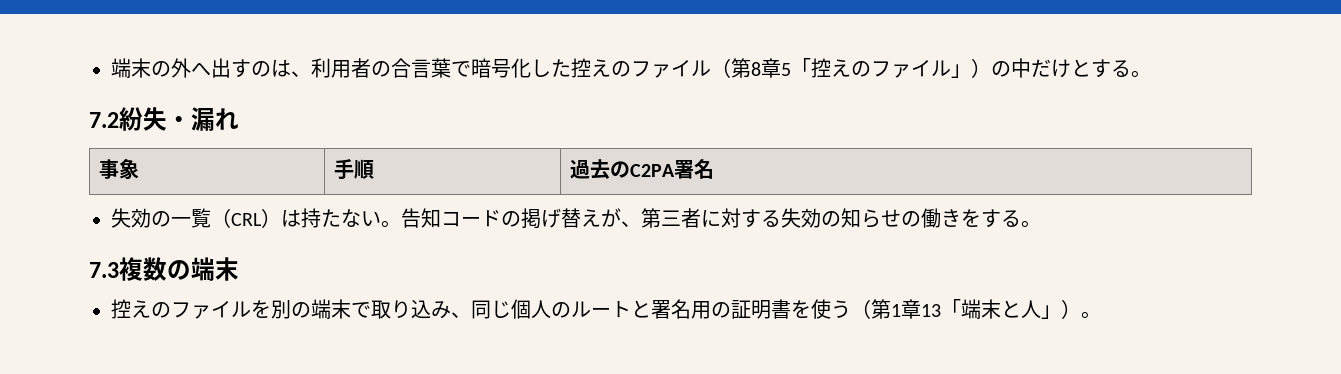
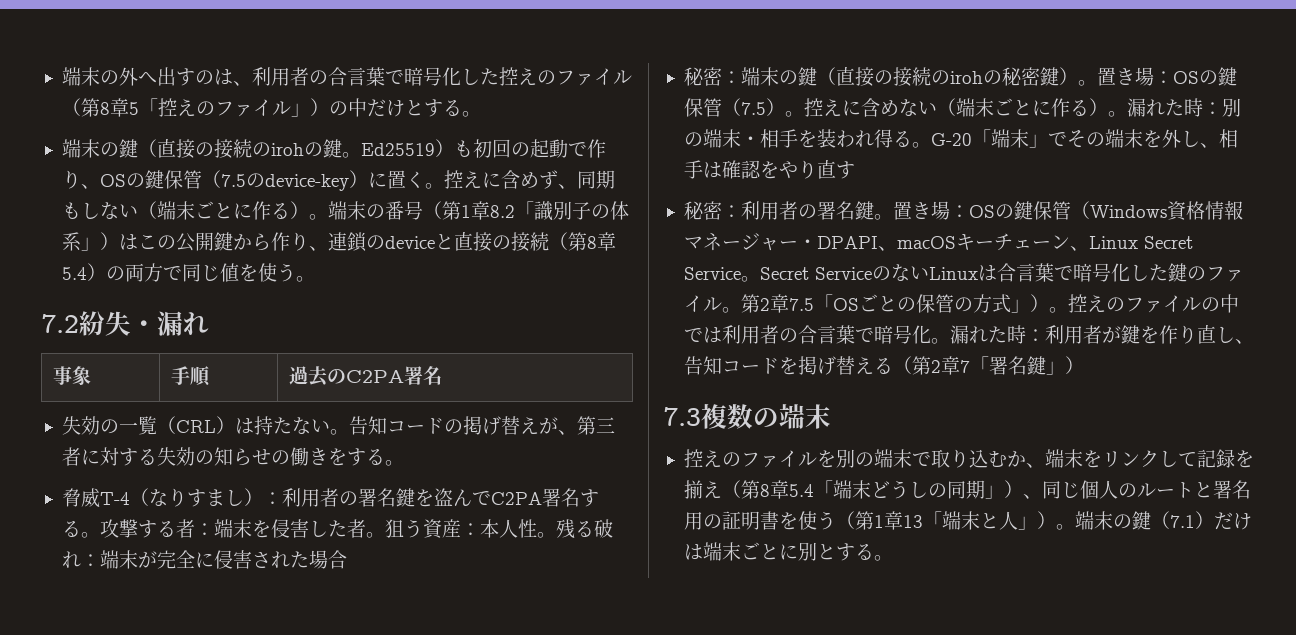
(1151, 74) none -> [61,139,606,159] [61,170,615,191] [61,201,629,221] [61,232,616,252] [61,263,315,282] // 端末の鍵（直接の接続のirohの鍵。Ed25519）も初回の起動で作り、OSの鍵保管（7.5のdevice-key）に置く。控えに含めず、同期もしない（端末ごとに作る）。端末の番号（第1章8.2「識別子の体系」）はこの公開鍵から作り、連鎖のdeviceと直接の接続（第8章5.4）の両方で同じ値を使う。
(1041, 224) none -> [61,488,599,508] [61,519,613,539] [61,550,347,569] [683,67,1237,87] [683,98,1241,117] [683,129,1238,148] [683,160,855,179] [683,200,1243,221] [683,232,1193,251] [683,263,1244,282] [683,294,1239,313] [683,325,1254,344] [683,356,1084,375] // 脅威T-4（なりすまし）：利用者の署名鍵を盗んでC2PA署名する。攻撃する者：端末を侵害した者。狙う資産：本人性。残る破れ：端末が完全に侵害された場合 // 秘密：端末の鍵（直接の接続のirohの秘密鍵）。置き場：OSの鍵保管（7.5）。控えに含めない（端末ごとに作る）。漏れた時：別の端末・相手を装われ得る。G-20「端末」でその端末を外し、相手は確認をやり直す // 秘密：利用者の署名鍵。置き場：OSの鍵保管（Windows資格情報マネージャー・DPAPI、macOSキーチェーン、Linux Secret Service。Secret ServiceのないLinuxは合言葉で暗号化した鍵のファイル。第2章7.5「OSごとの保管の方式」）。控えのファイルの中では利用者の合言葉で暗号化。漏れた時：利用者が鍵を作り直し、告知コードを掲げ替える（第2章7「署名鍵」）
[431,301,451,319] み -> [987,449,1254,468] [683,480,1023,499] むか、端末をリンクして記録を揃え（第8章5.4「端末どうしの同期」）
(1101, 315) none -> [1074,511,1252,530] [683,542,893,561] 端末の鍵（7.1）だけは端末ごとに別とする。

